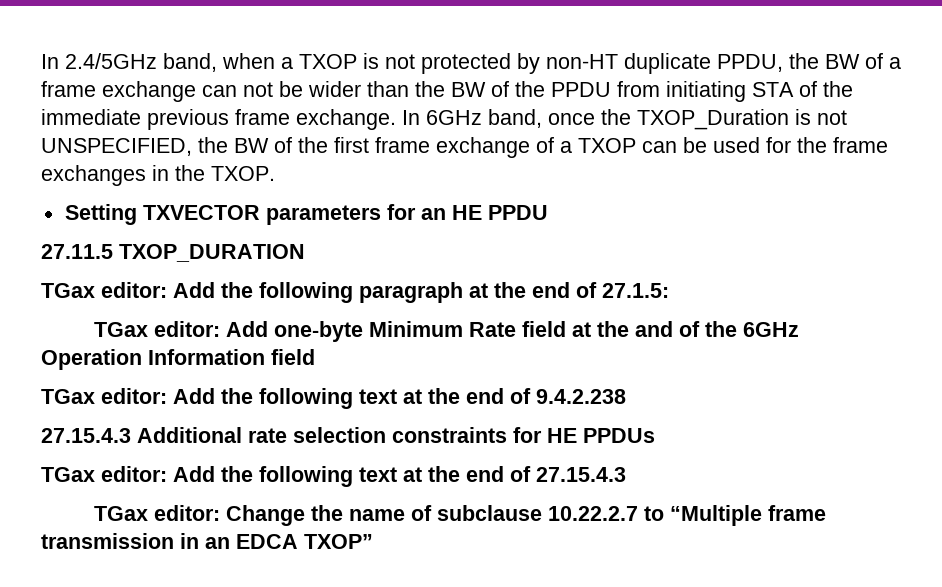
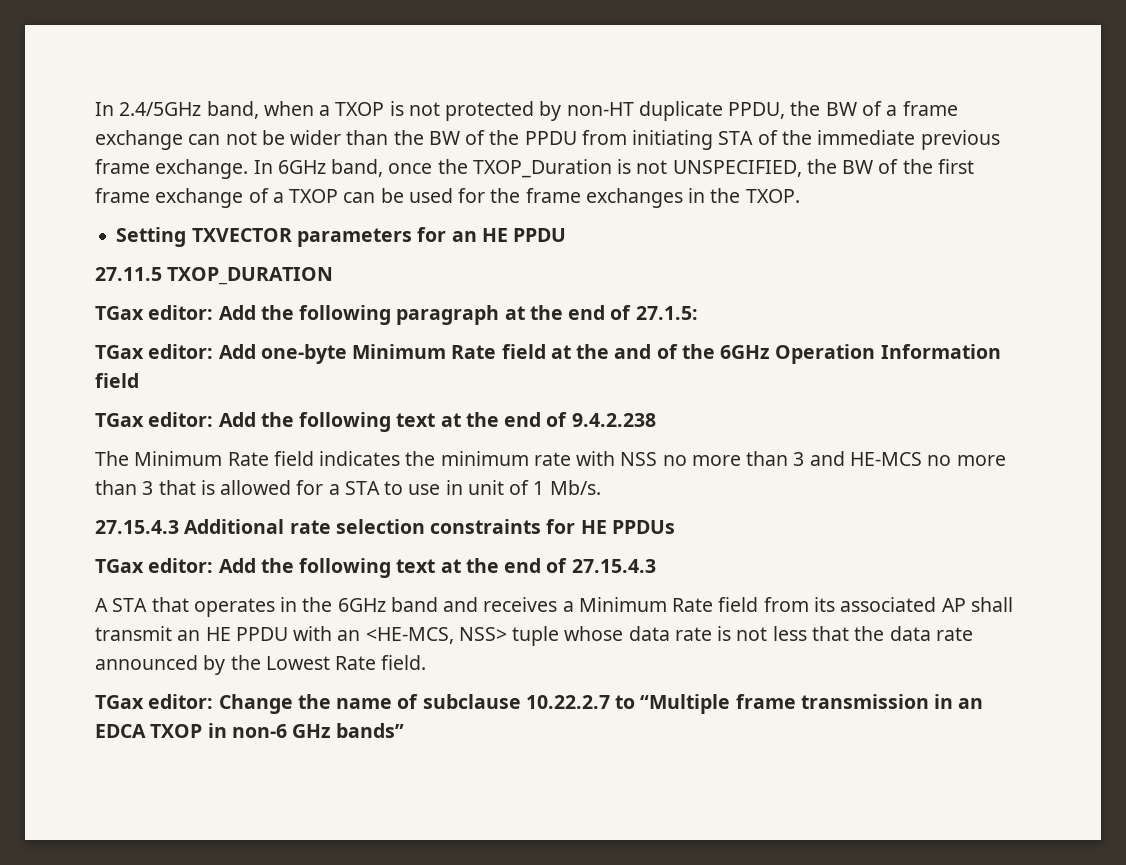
(626, 396) none -> [95,451,1006,466] [95,480,601,495] // The Minimum Rate field indicates the minimum rate with NSS no more than 3 and HE-MCS no more than 3 that is allowed for a STA to use in unit of 1 Mb/s.
(626, 474) none -> [95,597,1013,617] [95,626,973,646] [95,655,427,675] // A STA that operates in the 6GHz band and receives a Minimum Rate field from its associated AP shall transmit an HE PPDU with an <HE-MCS, NSS> tuple whose data rate is not less that the data rate announced by the Lowest Rate field.
[304,534,373,549] TXOP” -> [150,723,405,738] TXOP in non-6 GHz bands”

